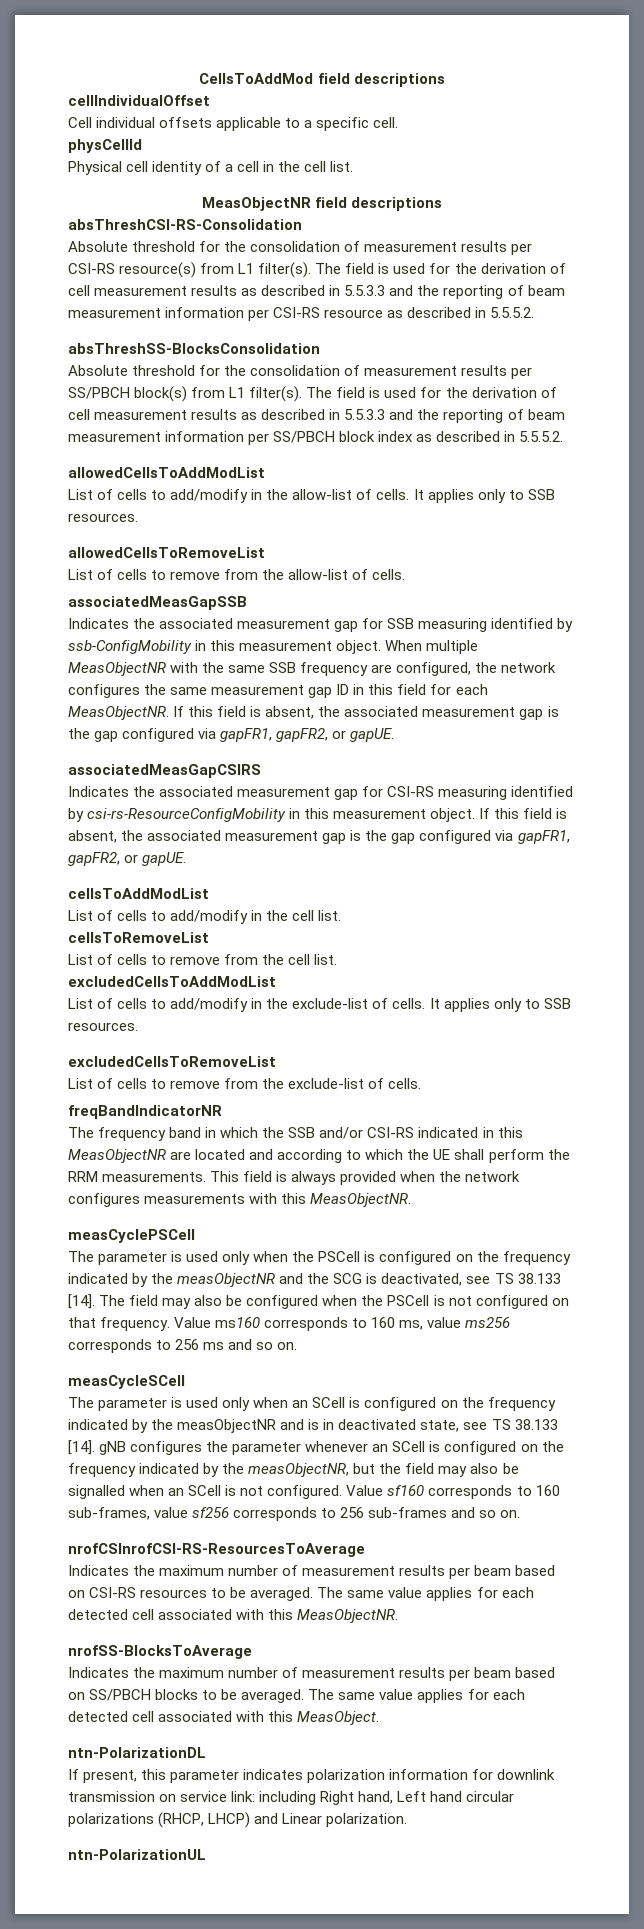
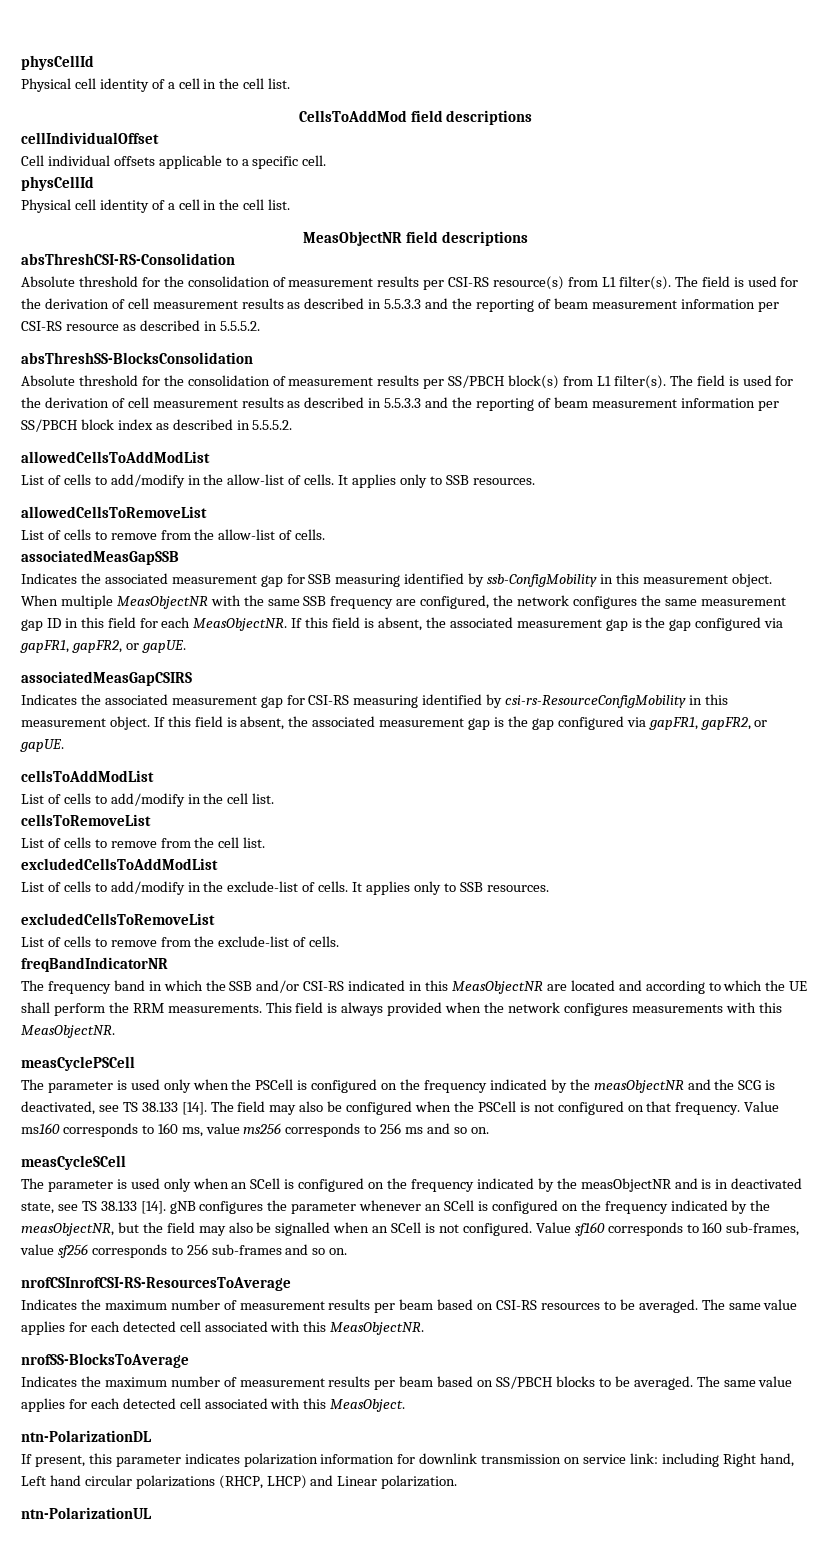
(199, 78) none -> [21,55,94,70] [21,78,291,92] physCellId // Physical cell identity of a cell in the cell list. //

